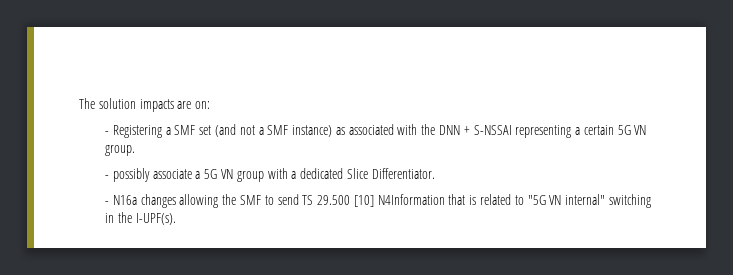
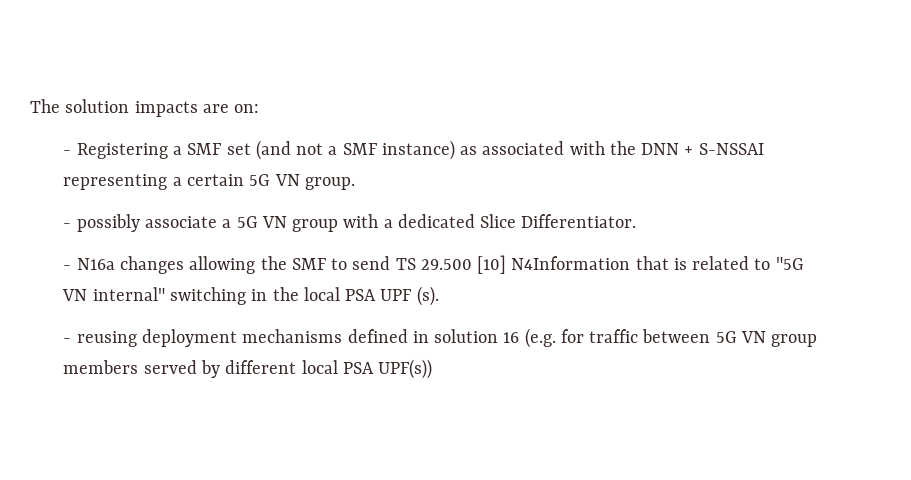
[135,213,176,225] I-UPF(s). -> [303,286,439,306] [63,328,818,348] [63,359,433,379] local PSA UPF (s). // - reusing deployment mechanisms defined in solution 16 (e.g. for traffic between 5G VN group members served by different local PSA UPF(s))

